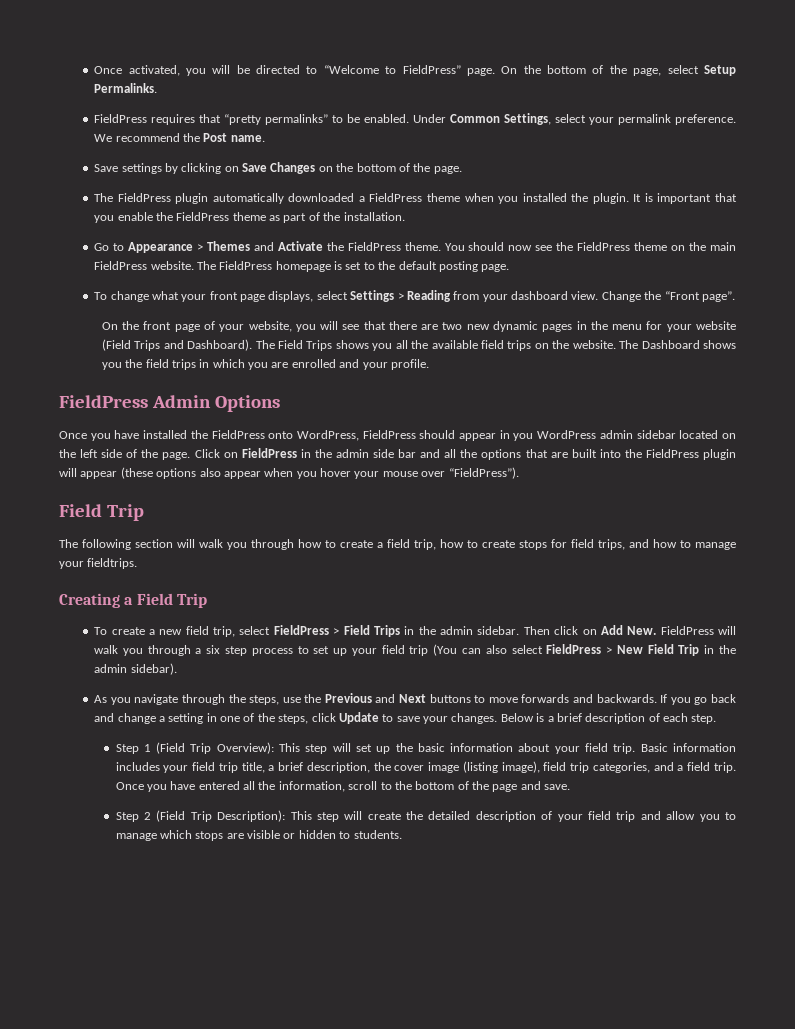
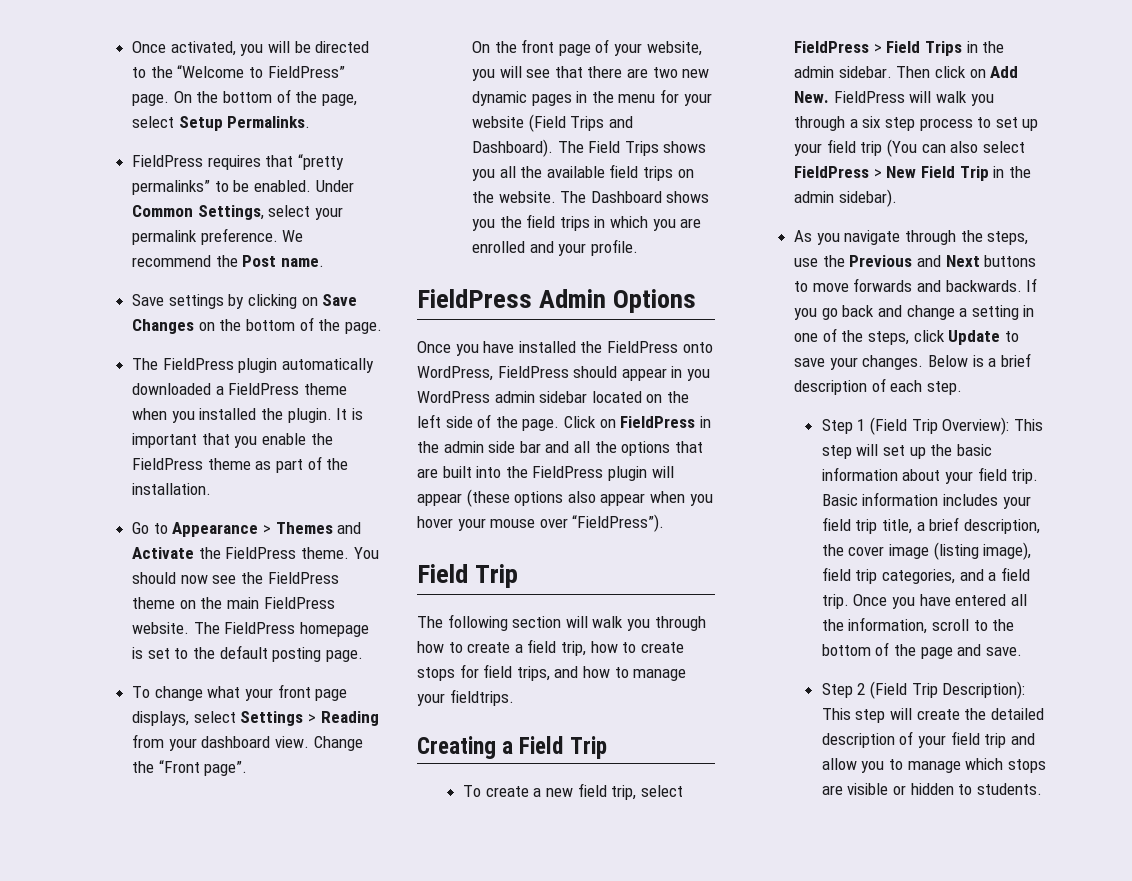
(318, 70) none -> [150,66,173,78] the

